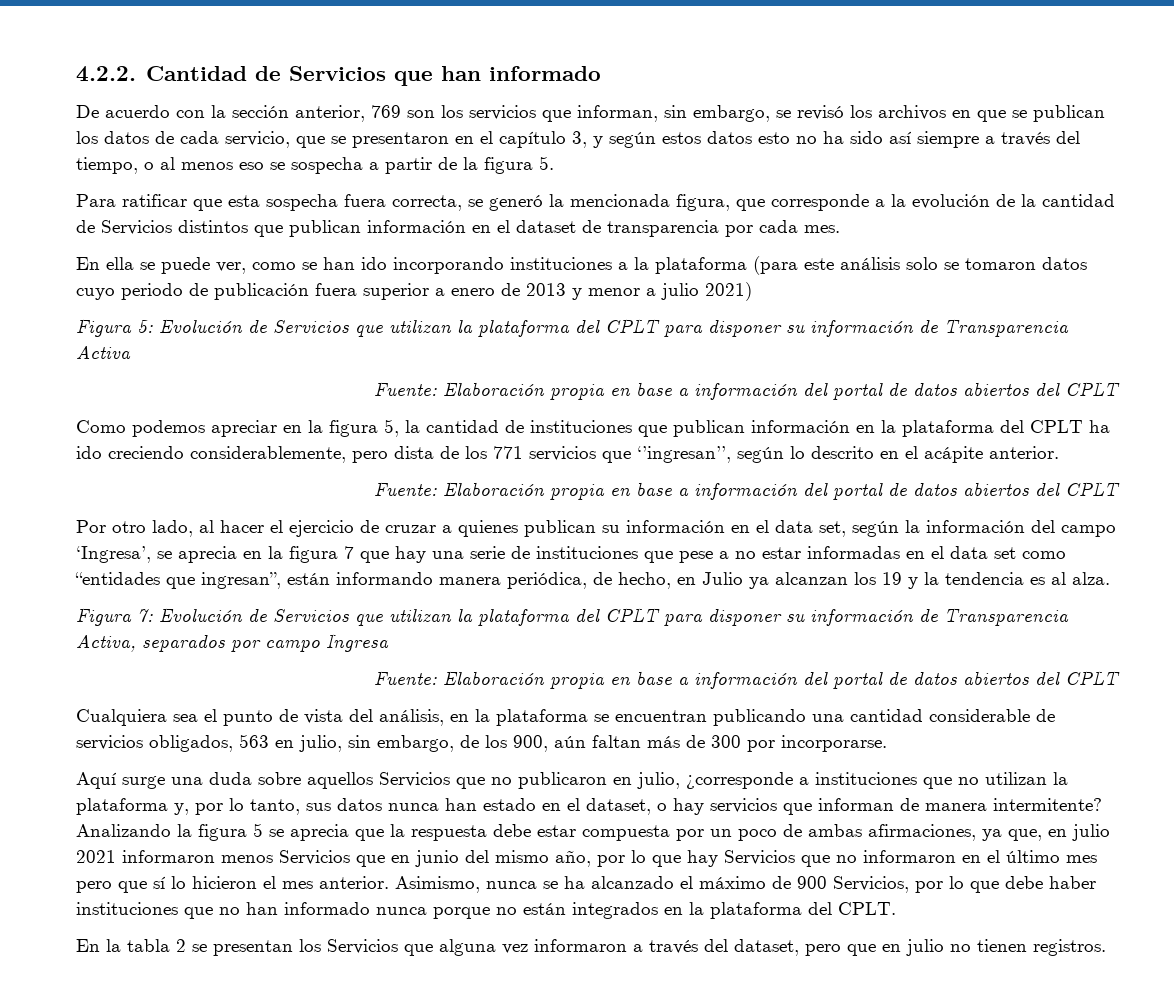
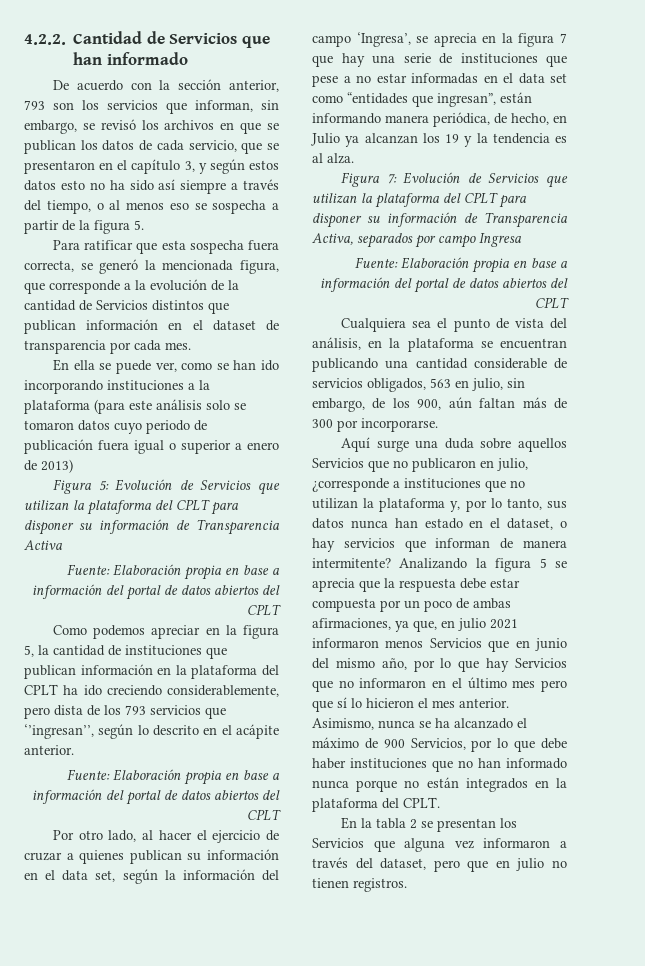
[371,105,401,118] 769 -> [24,100,45,110] 793
(357, 289) none -> [134,440,176,454] igual o
[526,282,752,301] 2013 y menor a julio 2021) -> [41,459,73,473] 2013)
[493,446,523,459] 771 -> [125,705,146,715] 793

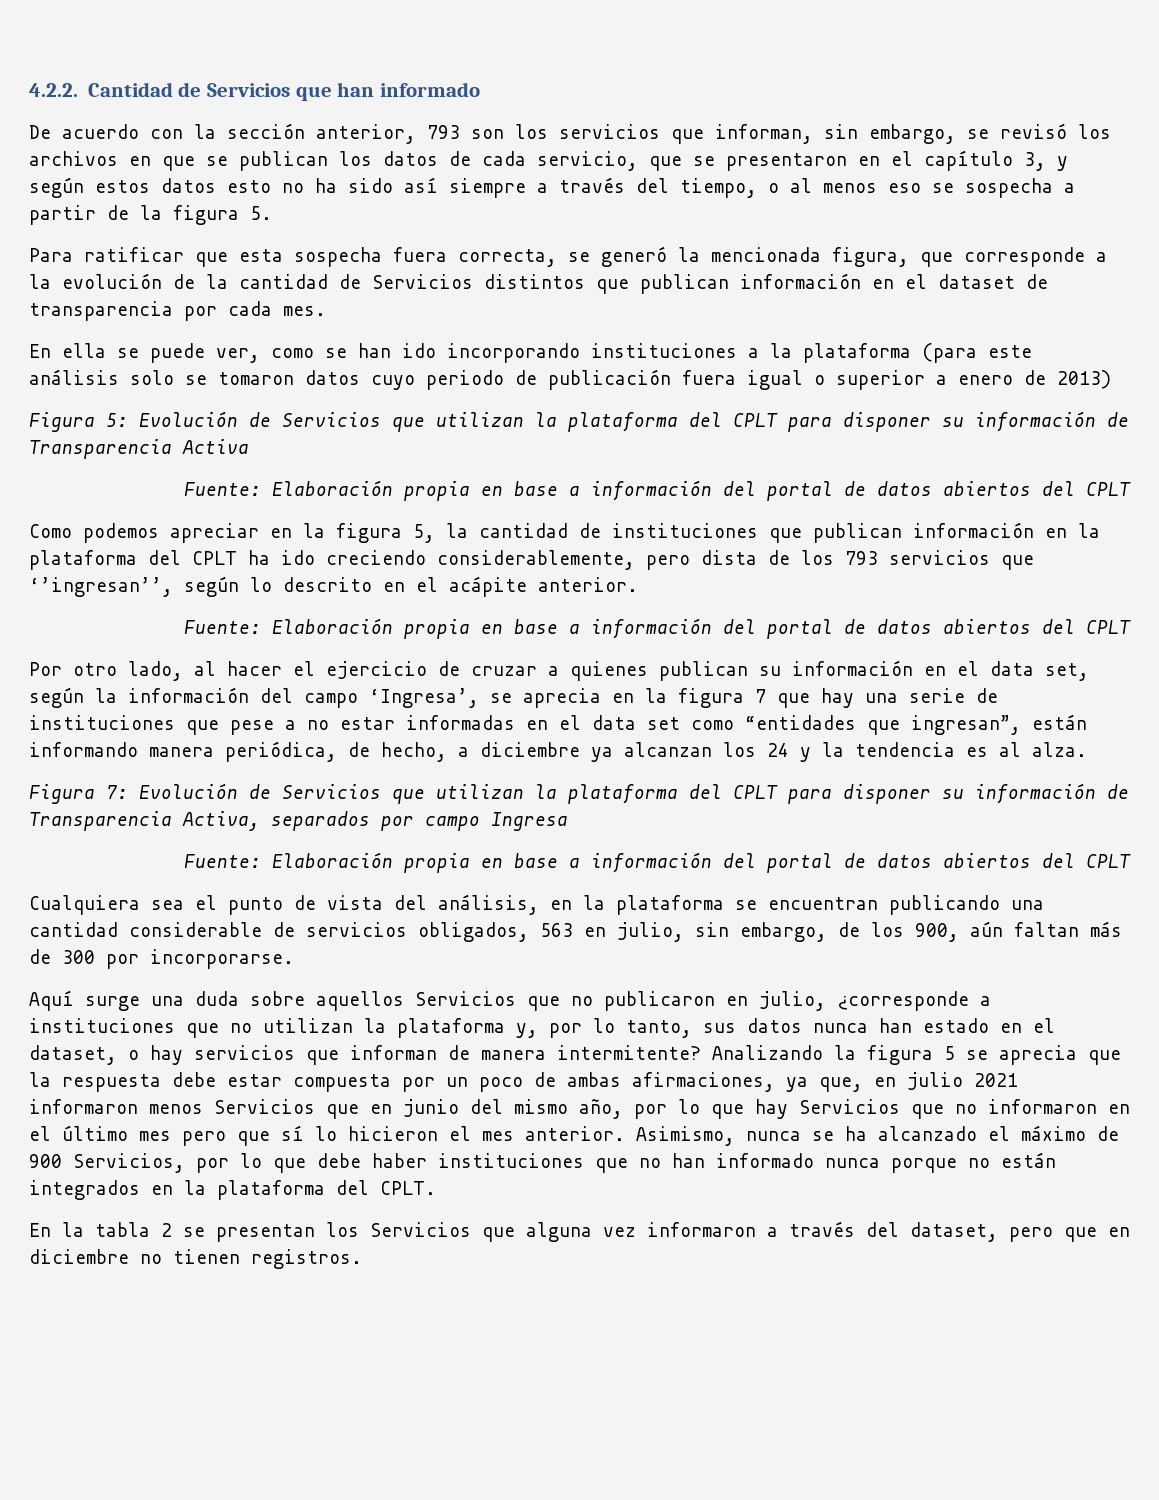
[553,115,567,123] [311,133,340,146] en Julio -> [458,742,580,757] a diciembre
[445,134,459,143] 19 -> [767,743,789,757] 24
[516,858,545,871] julio -> [29,1249,129,1264] diciembre

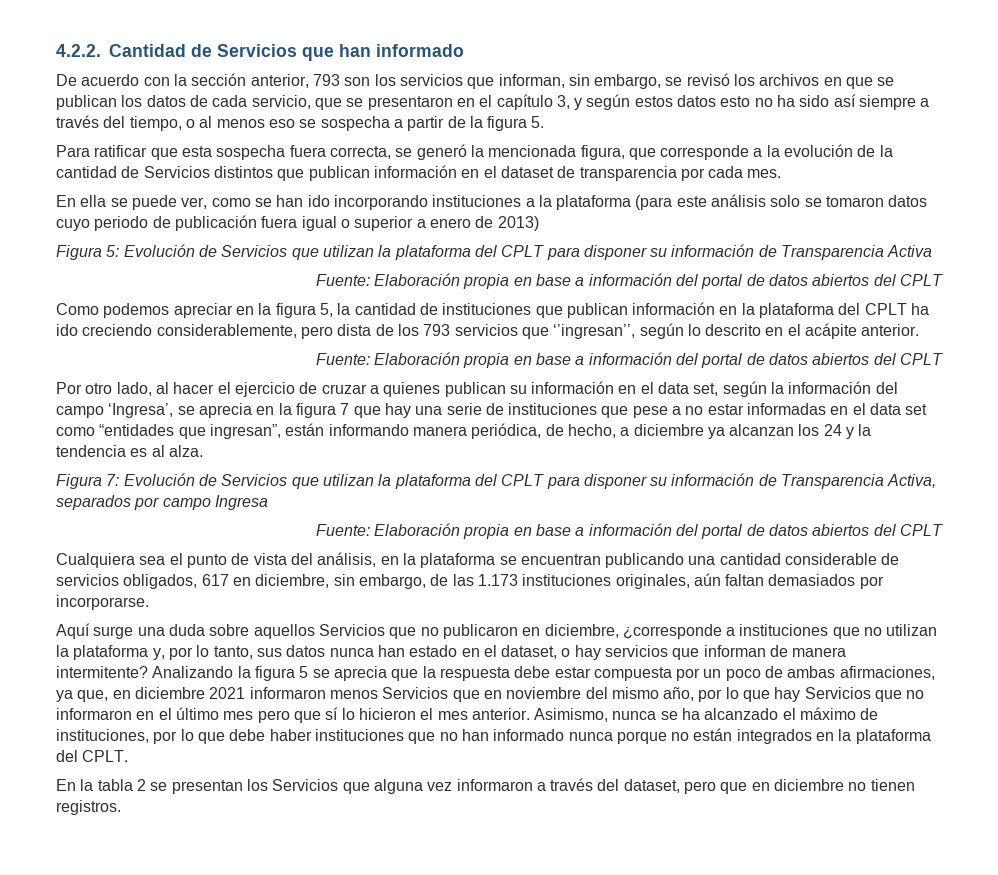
[540,921,1122,942] [29,949,95,964] 563 en julio, sin embargo, de los 900, aún faltan más de 300 -> [201,573,856,589] 617 en diciembre, sin embargo, de las 1.173 instituciones originales, aún faltan demasiados
[759,991,826,1011] julio, -> [544,624,619,638] diciembre,
[907,1072,963,1090] julio -> [134,687,205,699] diciembre
[403,1099,459,1117] junio -> [506,687,582,699] noviembre
[29,1153,185,1173] 900 Servicios, -> [56,729,149,743] instituciones,

